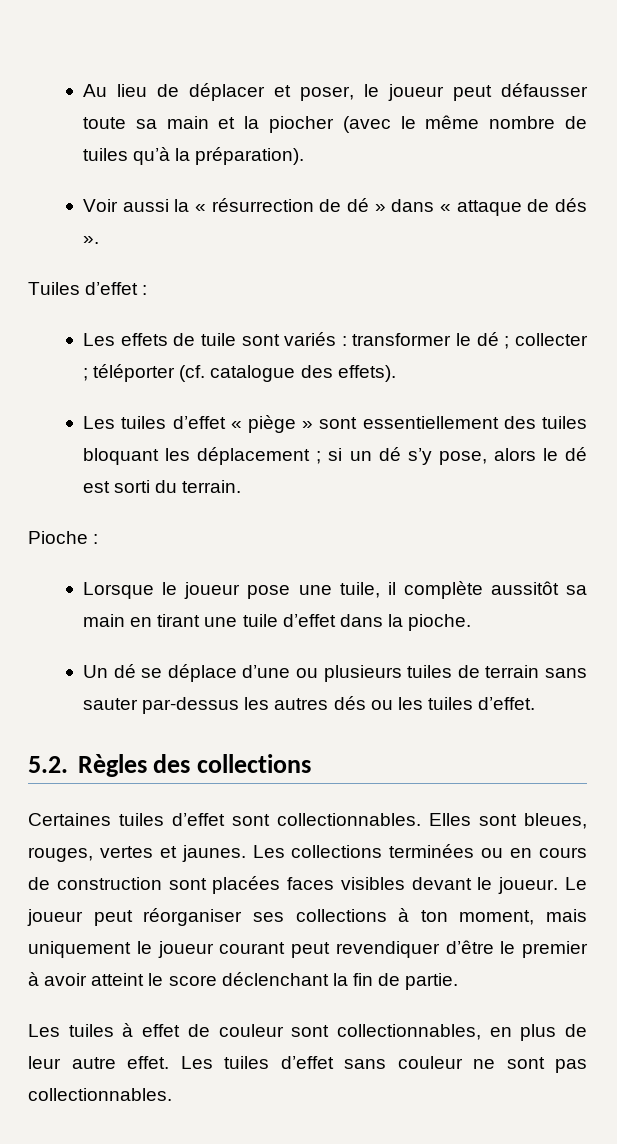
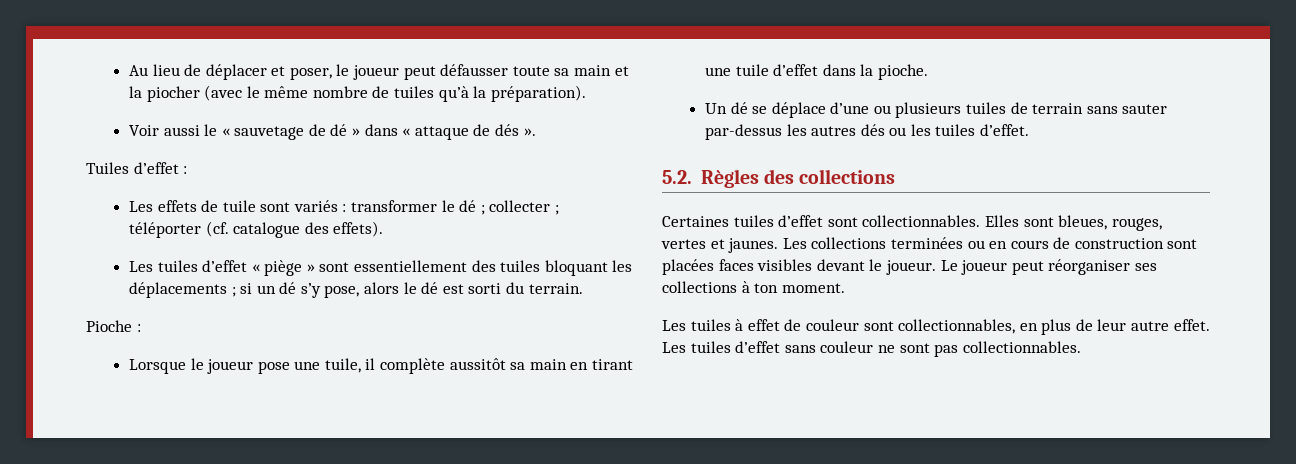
[174,198,314,212] la « résurrection -> [204,124,305,140] le « sauvetage
[197,447,311,465] déplacement -> [128,282,227,298] déplacements
[459,909,587,925] [28,940,588,958] [28,972,459,990] moment, mais uniquement le joueur courant peut revendiquer d’être le premier à avoir atteint le score déclenchant la fin de partie. -> [781,283,845,293] moment.

